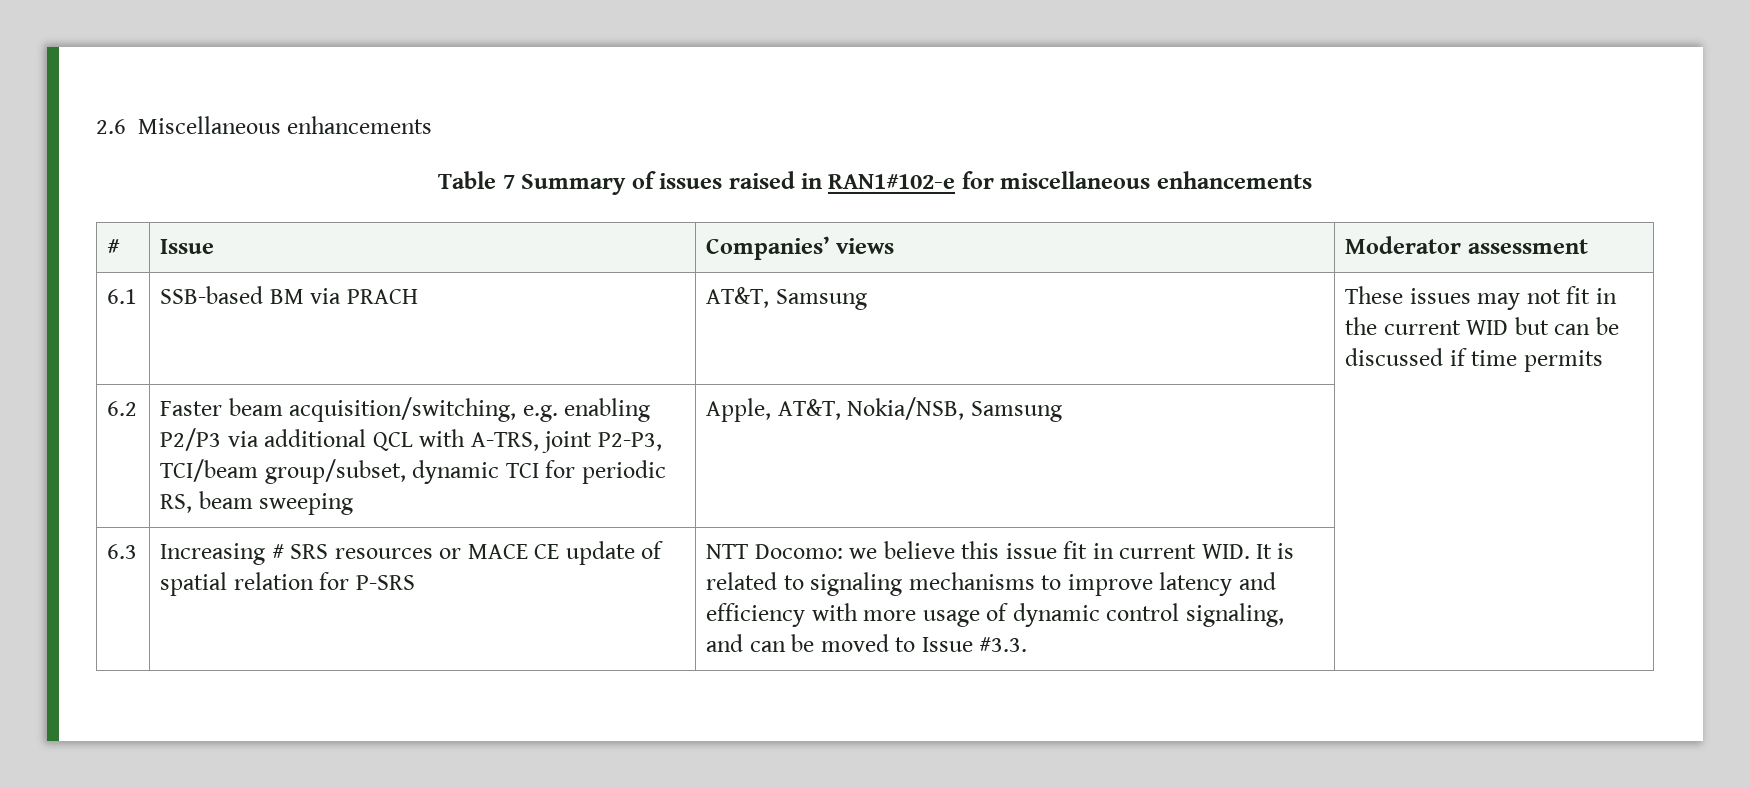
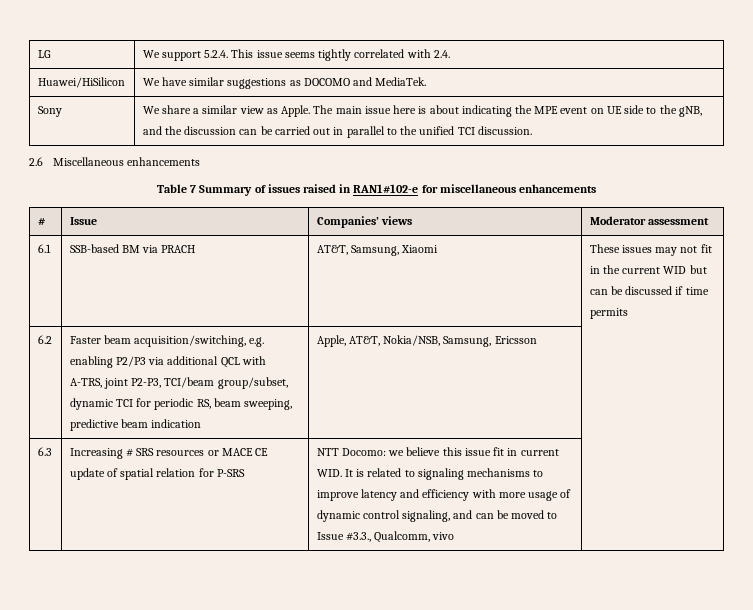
(96, 126) none -> [37,50,51,58] [142,49,450,61] [37,77,125,88] [142,77,427,89] [37,106,62,117] [142,105,702,117] [142,126,532,138] LG | We support 5.2.4. This issue seems tightly correlated with 2.4. // Huawei/HiSilicon | We have similar suggestions as DOCOMO and MediaTek. // Sony | We share a similar view as Apple. The main issue here is about indicating the MPE event on UE side to the gNB, and the discussion can be carried out in parallel to the unified TCI discussion. //
[775,289,867,310] Samsung -> [350,245,439,256] Samsung, Xiaomi
[259,493,354,515] sweeping -> [244,399,293,410] [69,419,202,431] sweeping, predictive beam indication
[970,401,1062,422] Samsung -> [443,336,537,347] Samsung, Ericsson
[979,637,1028,652] #3.3. -> [345,531,455,543] #3.3., Qualcomm, vivo

